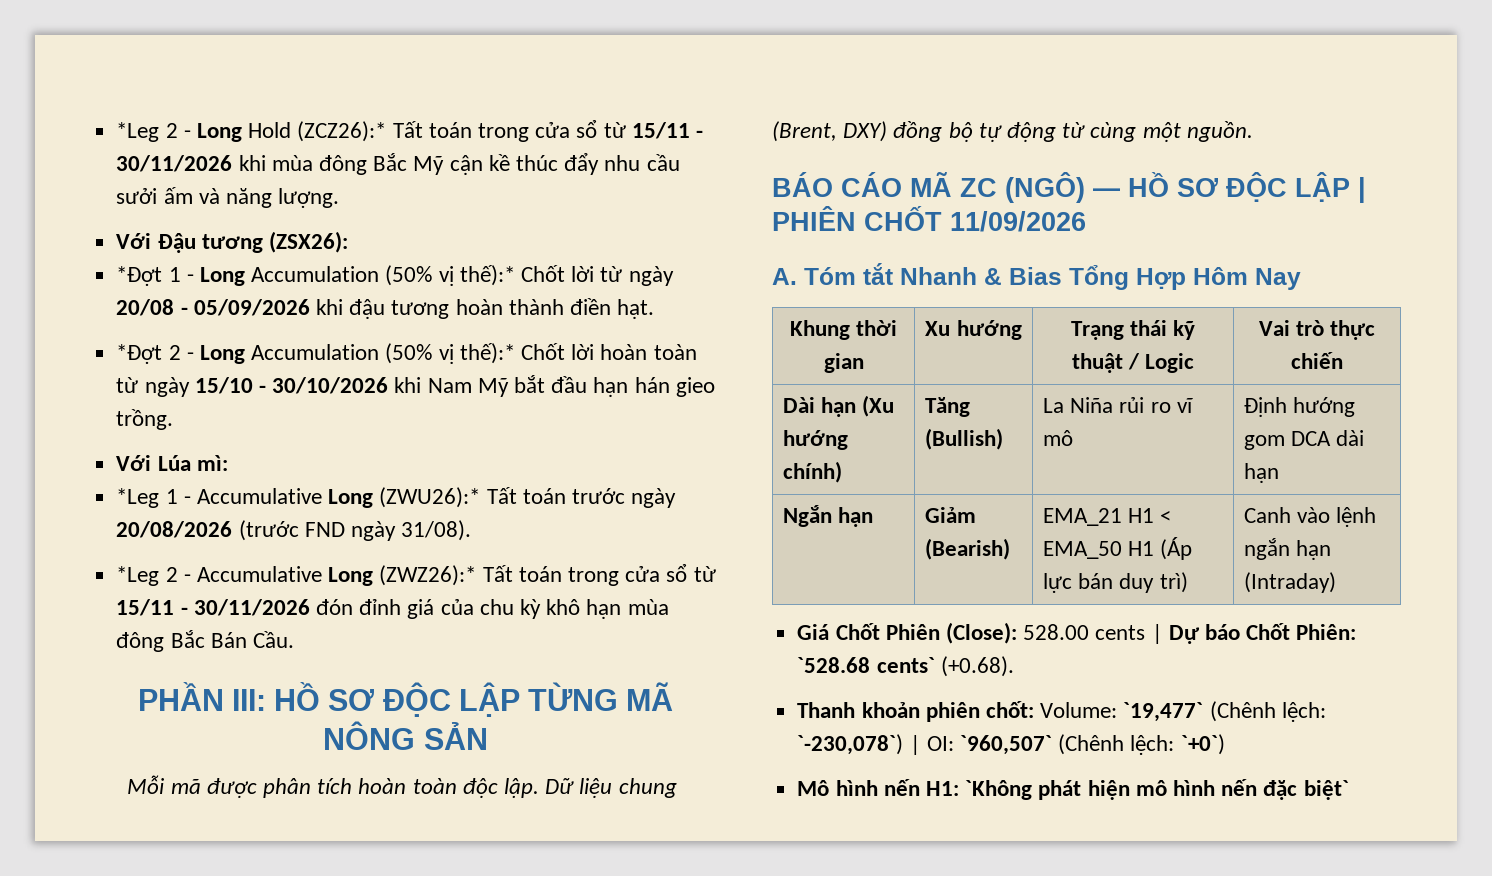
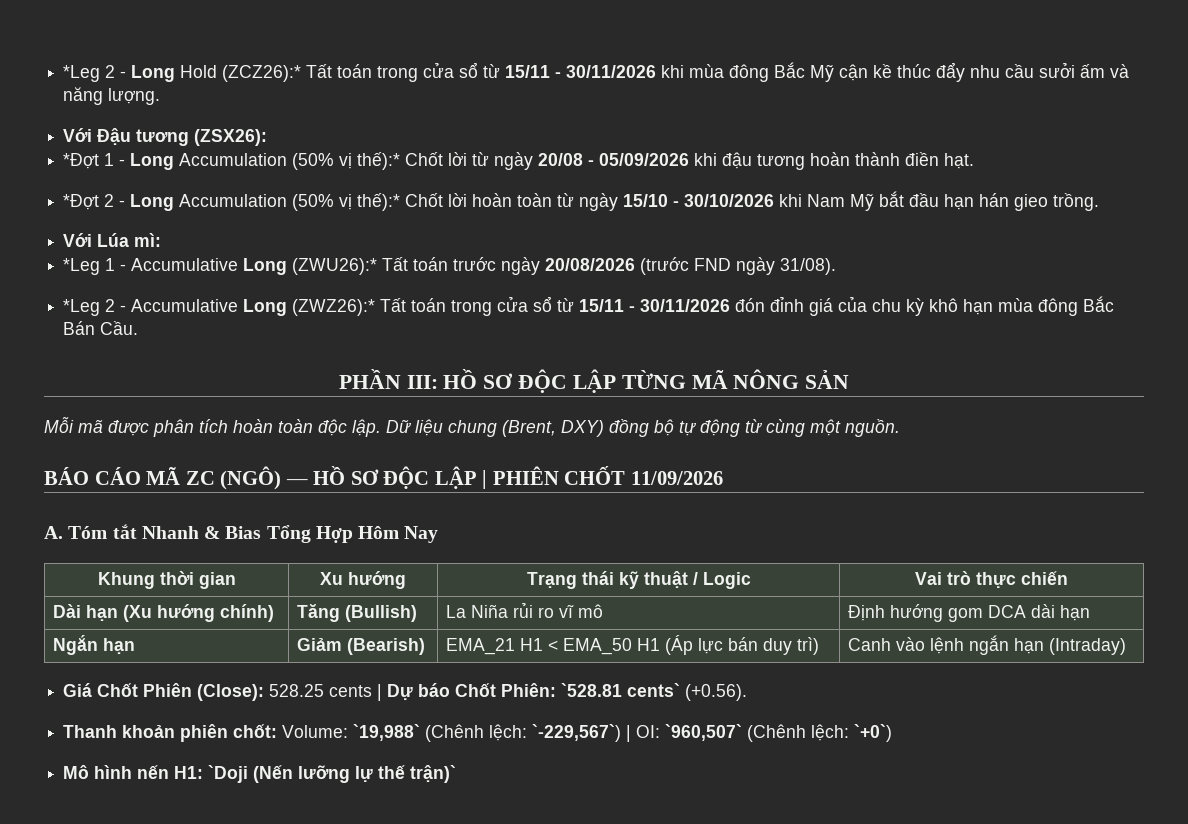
[1023,624,1090,640] 528.00 -> [269,684,325,697] 528.25
[797,656,1014,677] `528.68 cents` (+0.68). -> [561,683,748,701] `528.81 cents` (+0.56).
[1123,701,1326,722] [797,734,904,755] `19,477` (Chênh lệch: `-230,078`) -> [353,724,622,742] `19,988` (Chênh lệch: `-229,567`)
[965,779,1349,800] `Không phát hiện mô hình nến đặc biệt` -> [208,765,457,783] `Doji (Nến lưỡng lự thế trận)`

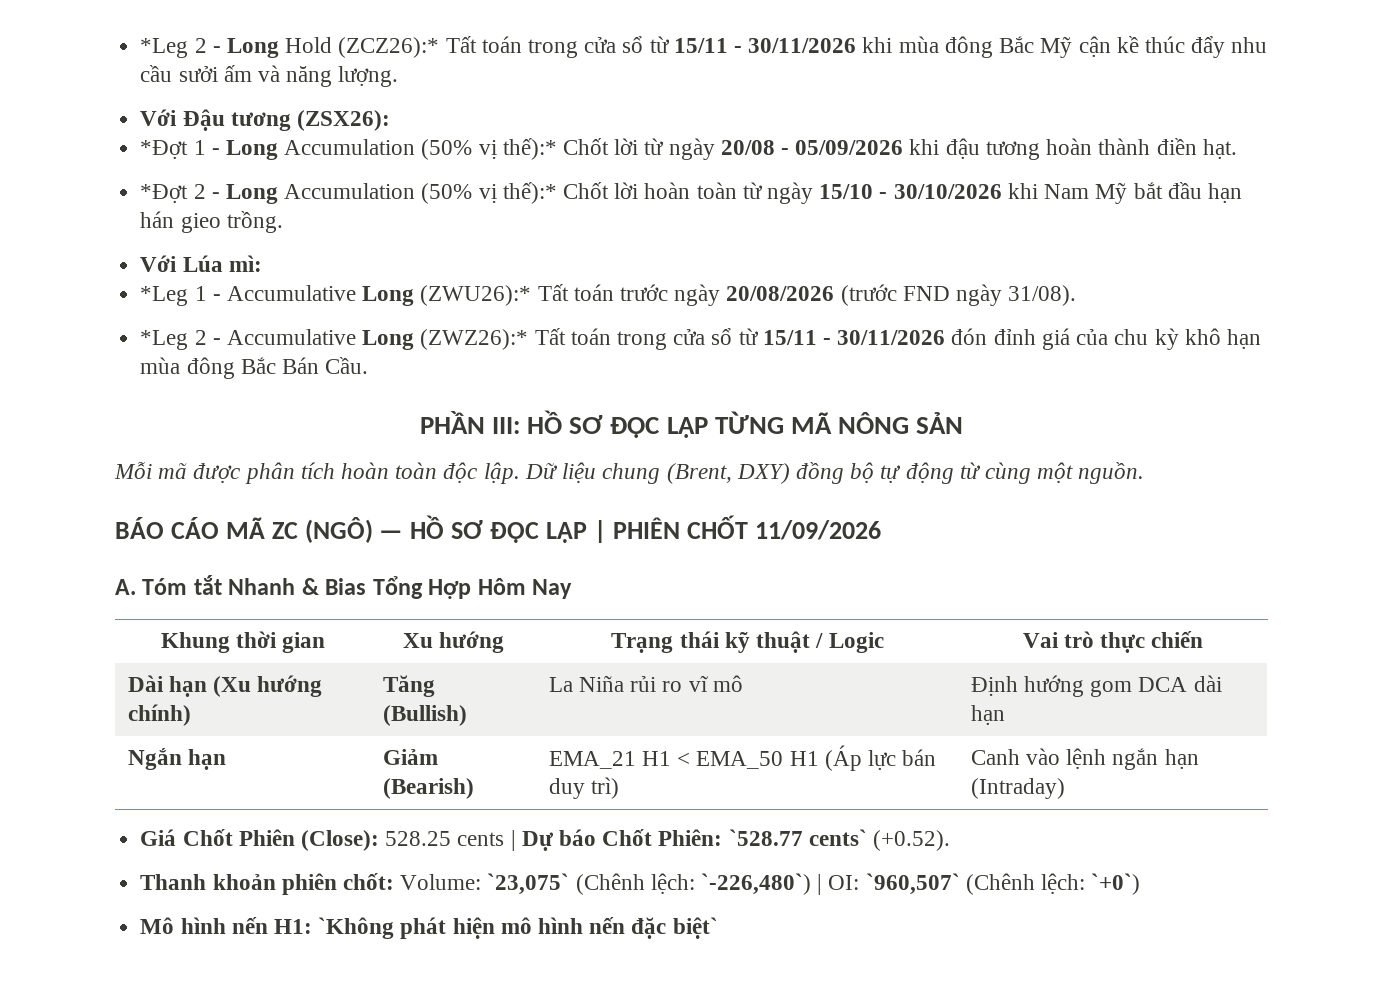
[561,683,748,701] `528.81 cents` (+0.56). -> [728,829,951,851] `528.77 cents` (+0.52).
[353,724,622,742] `19,988` (Chênh lệch: `-229,567`) -> [487,873,811,895] `23,075` (Chênh lệch: `-226,480`)
[208,765,457,783] `Doji (Nến lưỡng lự thế trận)` -> [318,917,718,939] `Không phát hiện mô hình nến đặc biệt`

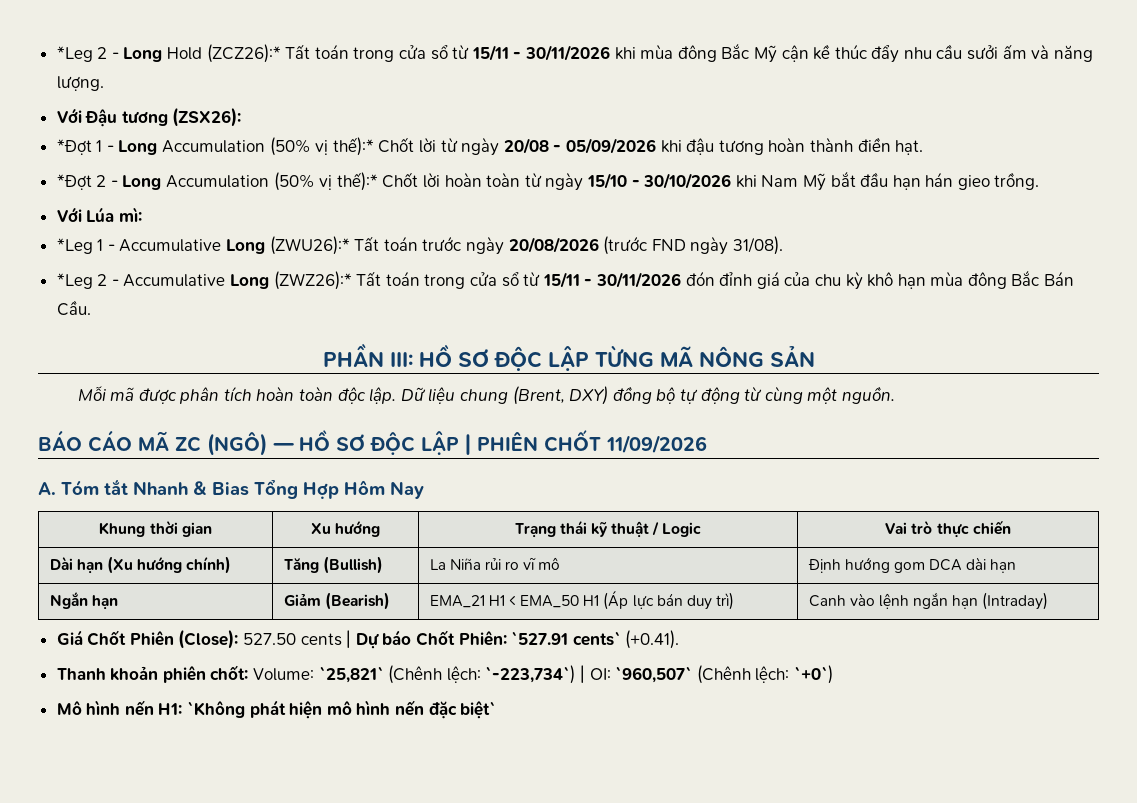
[385,831,452,846] 528.25 -> [243,633,297,645] 527.50
[728,829,951,851] `528.77 cents` (+0.52). -> [511,630,680,649] `527.91 cents` (+0.41).
[487,873,811,895] `23,075` (Chênh lệch: `-226,480`) -> [318,665,576,684] `25,821` (Chênh lệch: `-223,734`)

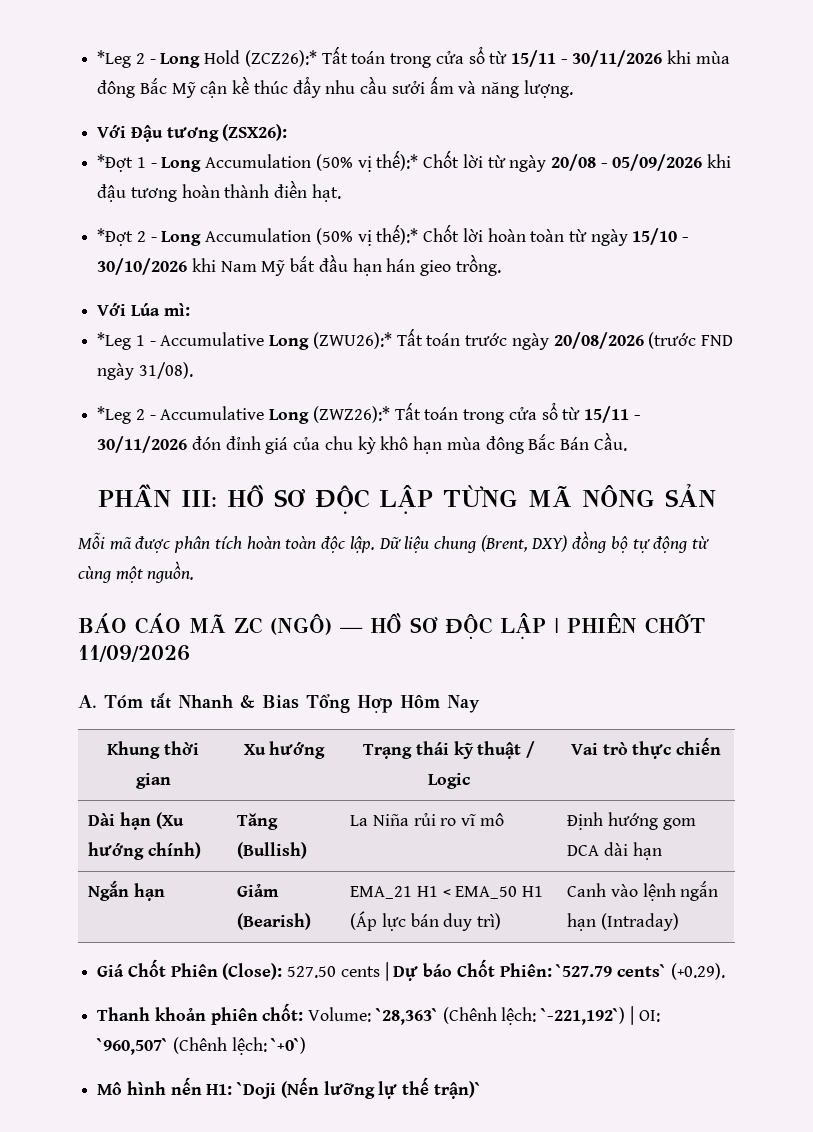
[511,630,680,649] `527.91 cents` (+0.41). -> [555,963,725,980] `527.79 cents` (+0.29).
[318,665,576,684] `25,821` (Chênh lệch: `-223,734`) -> [374,1007,626,1025] `28,363` (Chênh lệch: `-221,192`)
[187,700,497,719] `Không phát hiện mô hình nến đặc biệt` -> [236,1077,481,1099] `Doji (Nến lưỡng lự thế trận)`

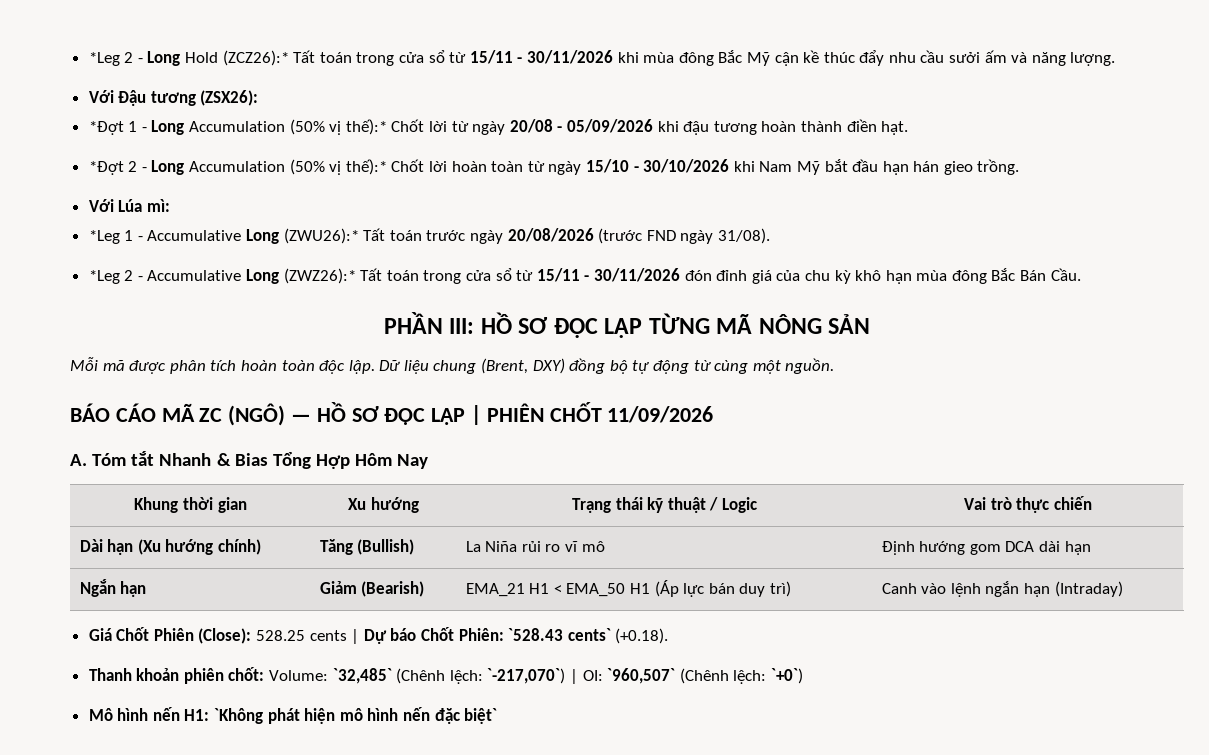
[287,966,337,978] 527.50 -> [256,630,306,641] 528.25
[555,963,725,980] `527.79 cents` (+0.29). -> [508,628,669,644] `528.43 cents` (+0.18).
[374,1007,626,1025] `28,363` (Chênh lệch: `-221,192`) -> [332,668,566,684] `32,485` (Chênh lệch: `-217,070`)
[236,1077,481,1099] `Doji (Nến lưỡng lự thế trận)` -> [214,707,498,724] `Không phát hiện mô hình nến đặc biệt`

